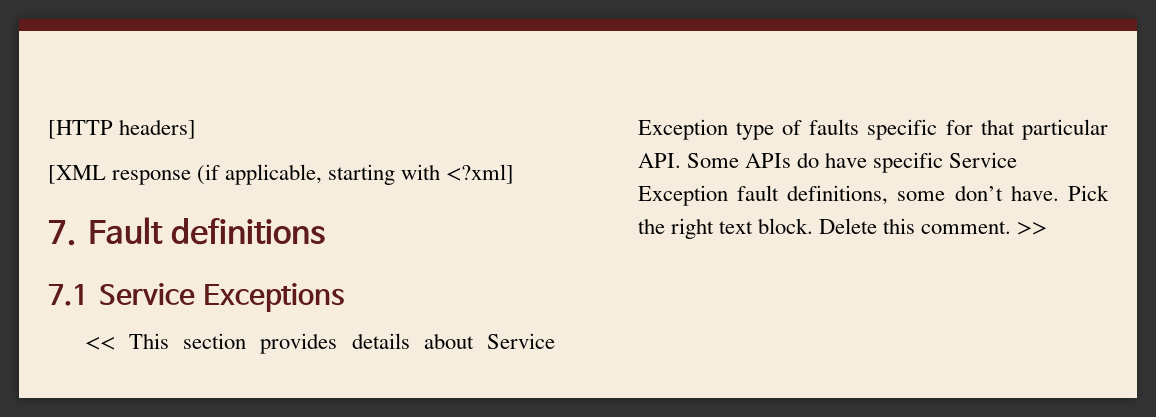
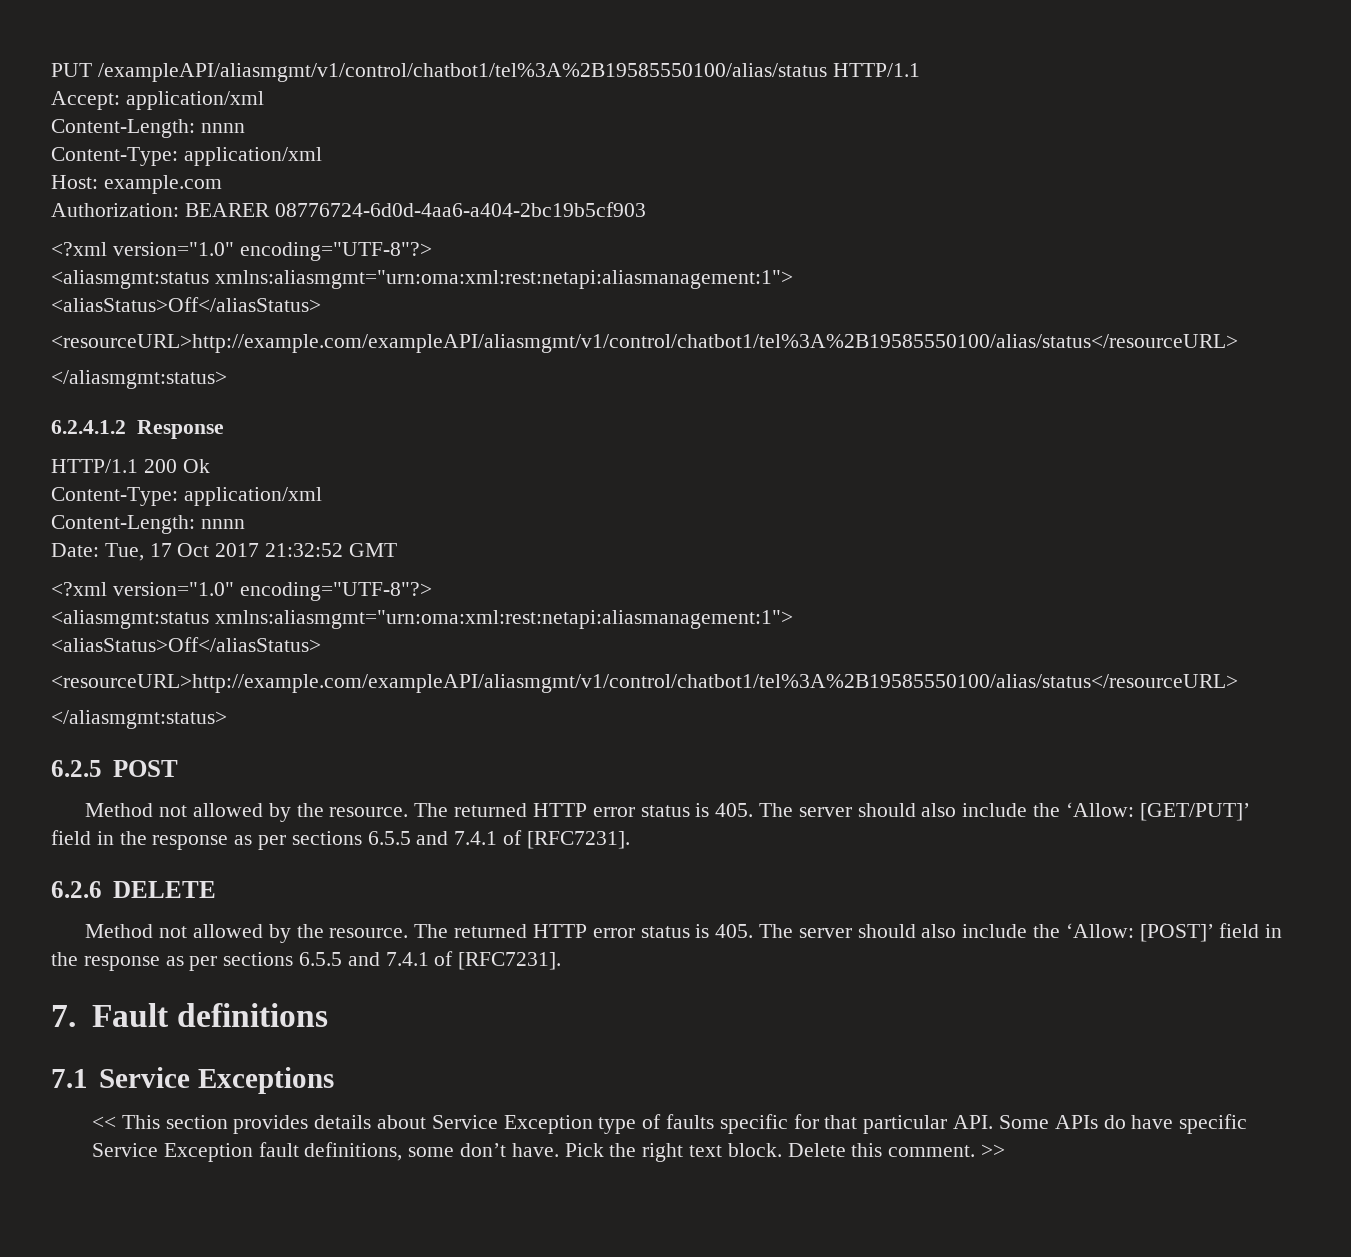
[48,119,197,139] [48,164,515,185] [HTTP headers] // [XML response (if applicable, starting with <?xml] -> [51,63,920,82] [51,91,264,110] [51,119,245,138] [51,147,322,166] [51,175,222,194] [51,202,646,217] [51,242,432,261] [51,270,793,289] [51,297,321,312] [51,334,1238,353] [51,370,227,389] [51,420,224,439] [51,459,210,473] [51,487,322,506] [51,515,245,534] [51,543,397,561] [51,582,432,601] [51,610,793,629] [51,637,321,652] [51,674,1238,693] [51,710,227,729] [51,760,178,777] [85,802,1250,822] [51,830,630,850] [51,881,216,898] [85,923,1283,943] [51,951,562,971] PUT /exampleAPI/aliasmgmt/v1/control/chatbot1/tel%3A%2B19585550100/alias/status HTTP/1.1 // Accept: application/xml // Content-Length: nnnn // Content-Type: application/xml // Host: example.com // Authorization: BEARER 08776724-6d0d-4aa6-a404-2bc19b5cf903 // <?xml version="1.0" encoding="UTF-8"?> // <aliasmgmt:status xmlns:aliasmgmt="urn:oma:xml:rest:netapi:aliasmanagement:1"> // <aliasStatus>Off</aliasStatus> // <resourceURL>http://example.com/exampleAPI/aliasmgmt/v1/control/chatbot1/tel%3A%2B19585550100/alias/status</resourceURL> // </aliasmgmt:status> // 6.2.4.1.2 Response // HTTP/1.1 200 Ok // Content-Type: application/xml // Content-Length: nnnn // Date: Tue, 17 Oct 2017 21:32:52 GMT // <?xml version="1.0" encoding="UTF-8"?> // <aliasmgmt:status xmlns:aliasmgmt="urn:oma:xml:rest:netapi:aliasmanagement:1"> // <aliasStatus>Off</aliasStatus> // <resourceURL>http://example.com/exampleAPI/aliasmgmt/v1/control/chatbot1/tel%3A%2B19585550100/alias/status</resourceURL> // </aliasmgmt:status> // 6.2.5 POST // Method not allowed by the resource. The returned HTTP error status is 405. The server should also include the ‘Allow: [GET/PUT]’ field in the response as per sections 6.5.5 and 7.4.1 of [RFC7231]. // 6.2.6 DELETE // Method not allowed by the resource. The returned HTTP error status is 405. The server should also include the ‘Allow: [POST]’ field in the response as per sections 6.5.5 and 7.4.1 of [RFC7231].

